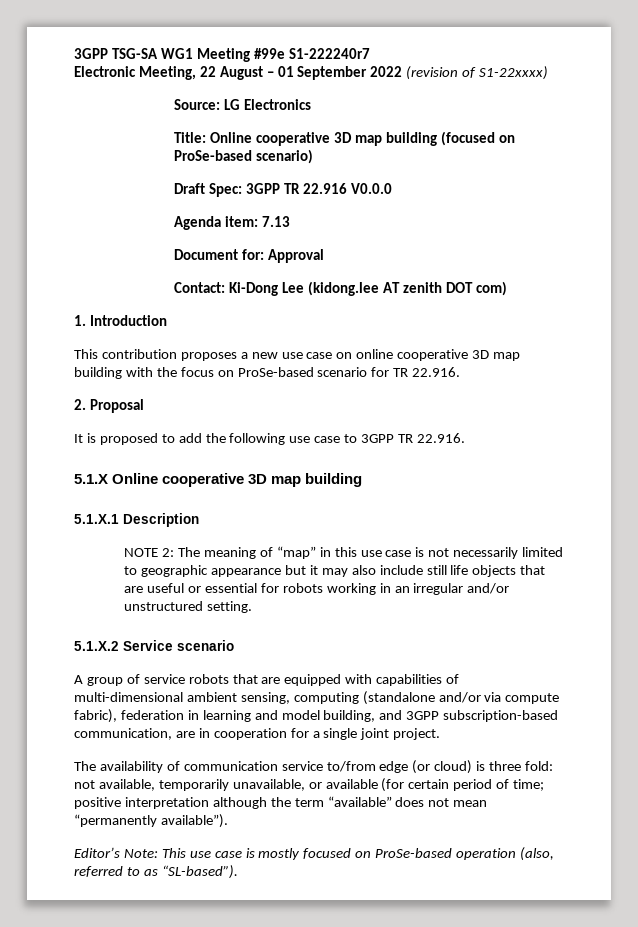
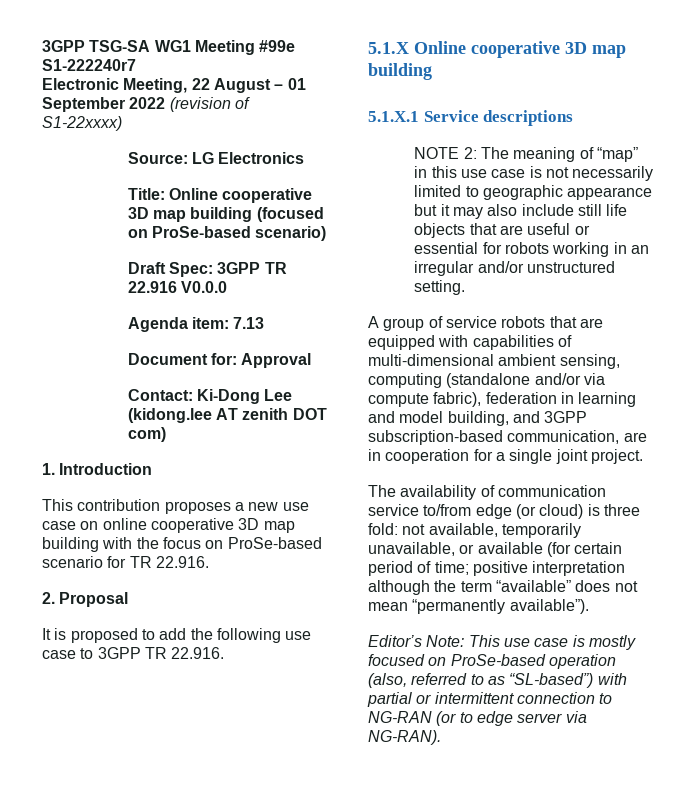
[123,513,199,527] Description -> [423,110,574,126] Service descriptions
[74,640,234,651] // 5.1.X.2 Service scenario -> (466, 287) none
[161,865,238,879] “SL-based”). -> [509,673,627,688] [367,692,613,707] [368,711,587,726] [368,730,441,745] “SL-based”) with partial or intermittent connection to NG-RAN (or to edge server via NG-RAN).

